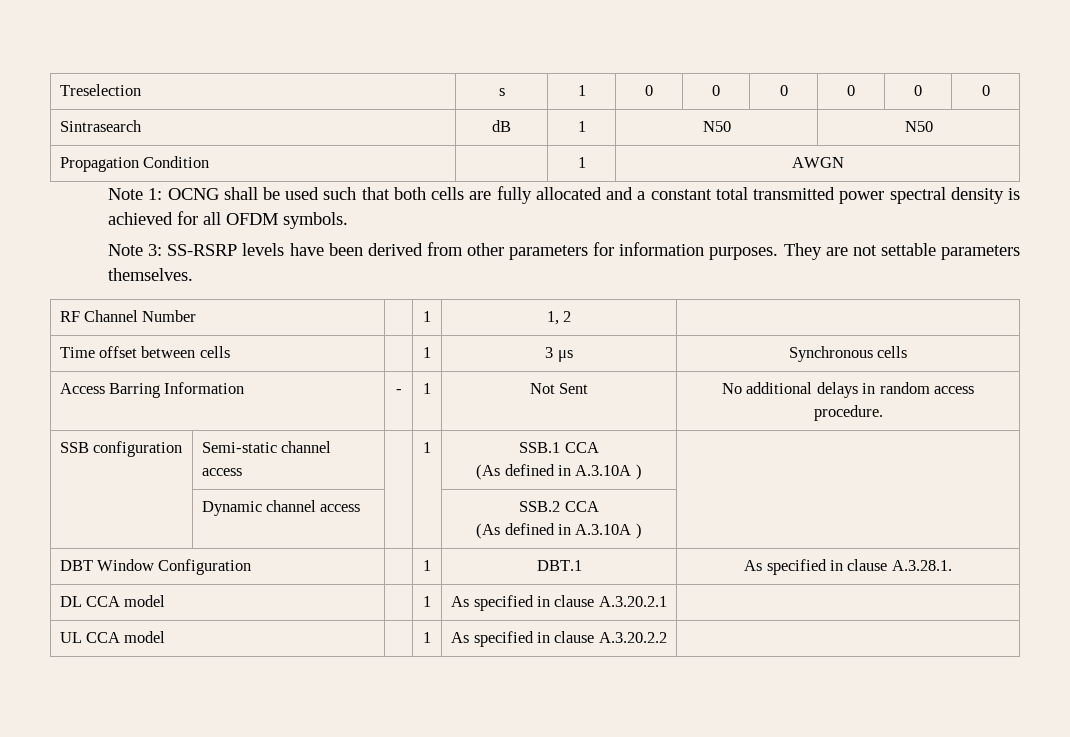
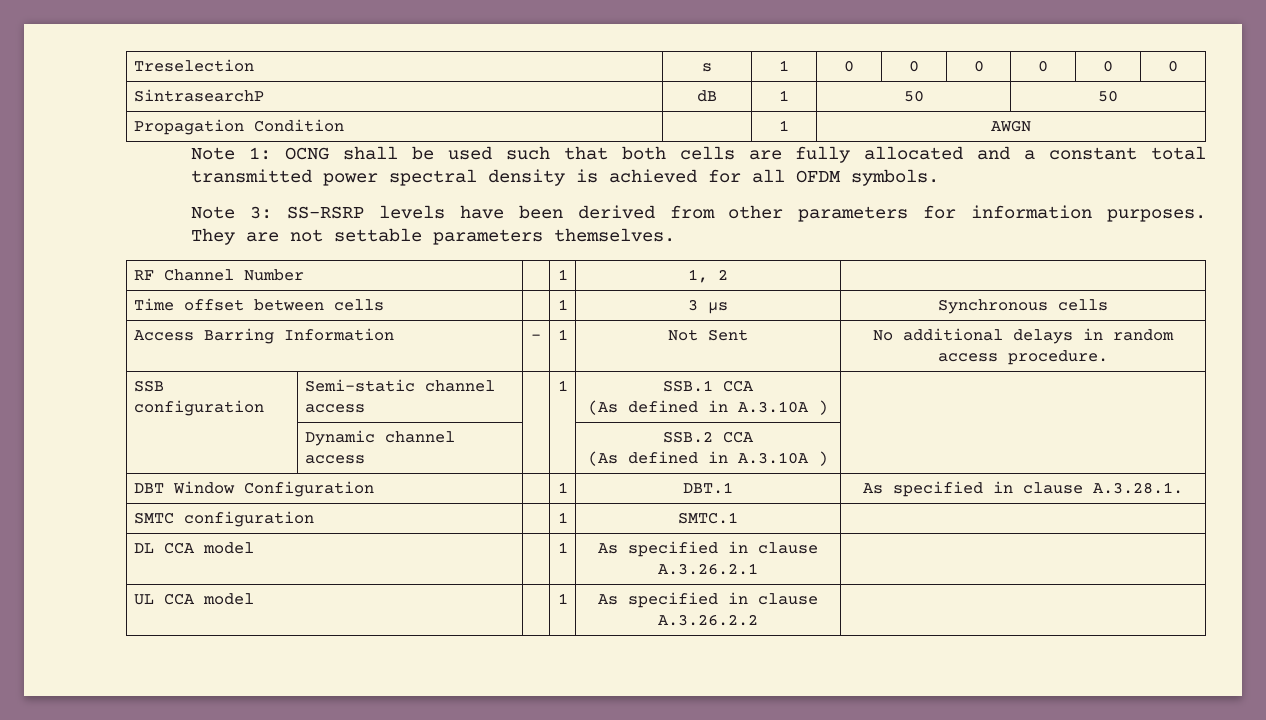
[59,120,142,132] Sintrasearch -> [133,89,264,102] SintrasearchP
[702,121,731,132] [904,121,933,132] N50 | N50 -> [903,90,924,102] [1098,90,1118,102] 50 | 50
(952, 565) none -> [133,511,314,527] [557,512,568,523] [678,512,738,524] // SMTC configuration | | 1 | SMTC.1 |
[598,596,667,607] A.3.20.2.1 -> [658,563,758,575] A.3.26.2.1
[598,632,667,643] A.3.20.2.2 -> [658,614,758,626] A.3.26.2.2

